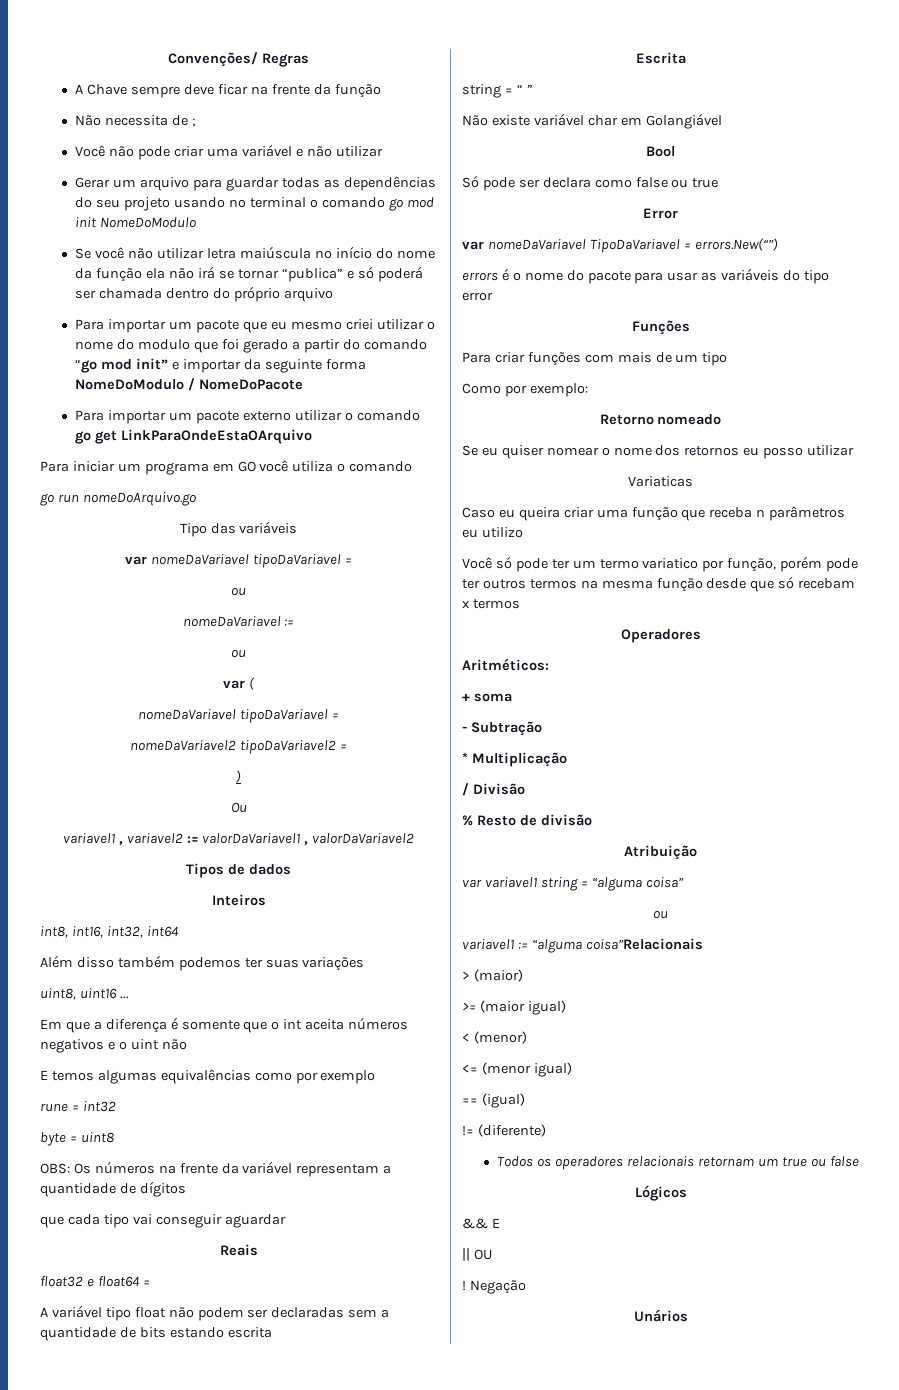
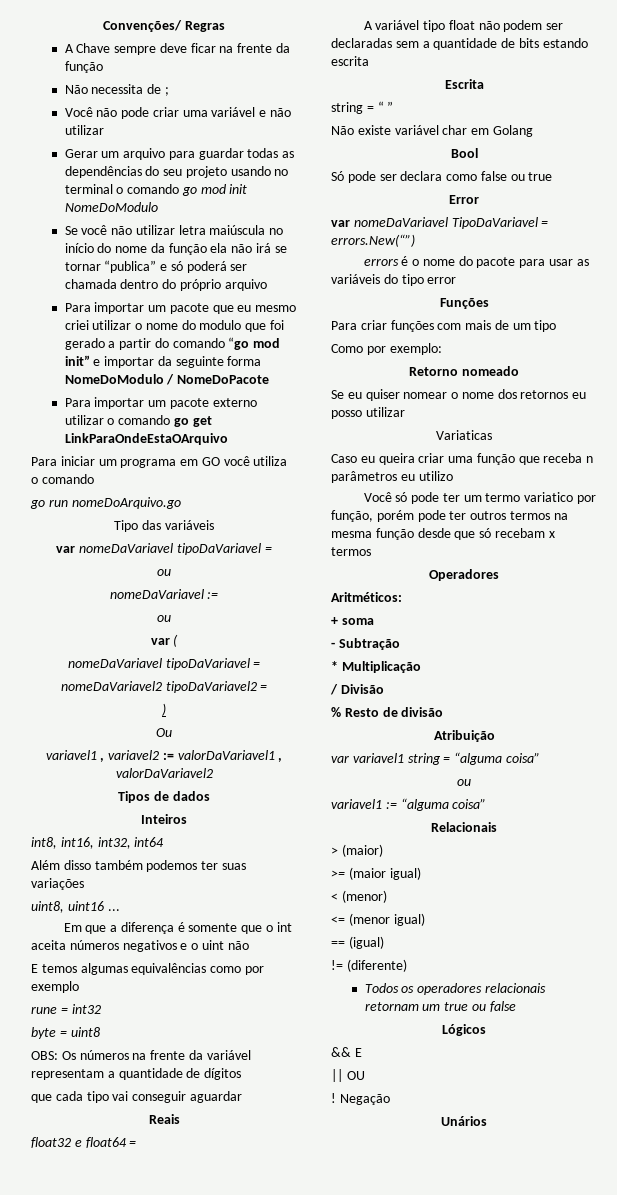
[645,113,722,129] Golangiável -> [492,125,533,137] Golang
[585,938,703,950] coisa”Relacionais -> [452,798,487,809] [431,822,497,832] coisa” // Relacionais

